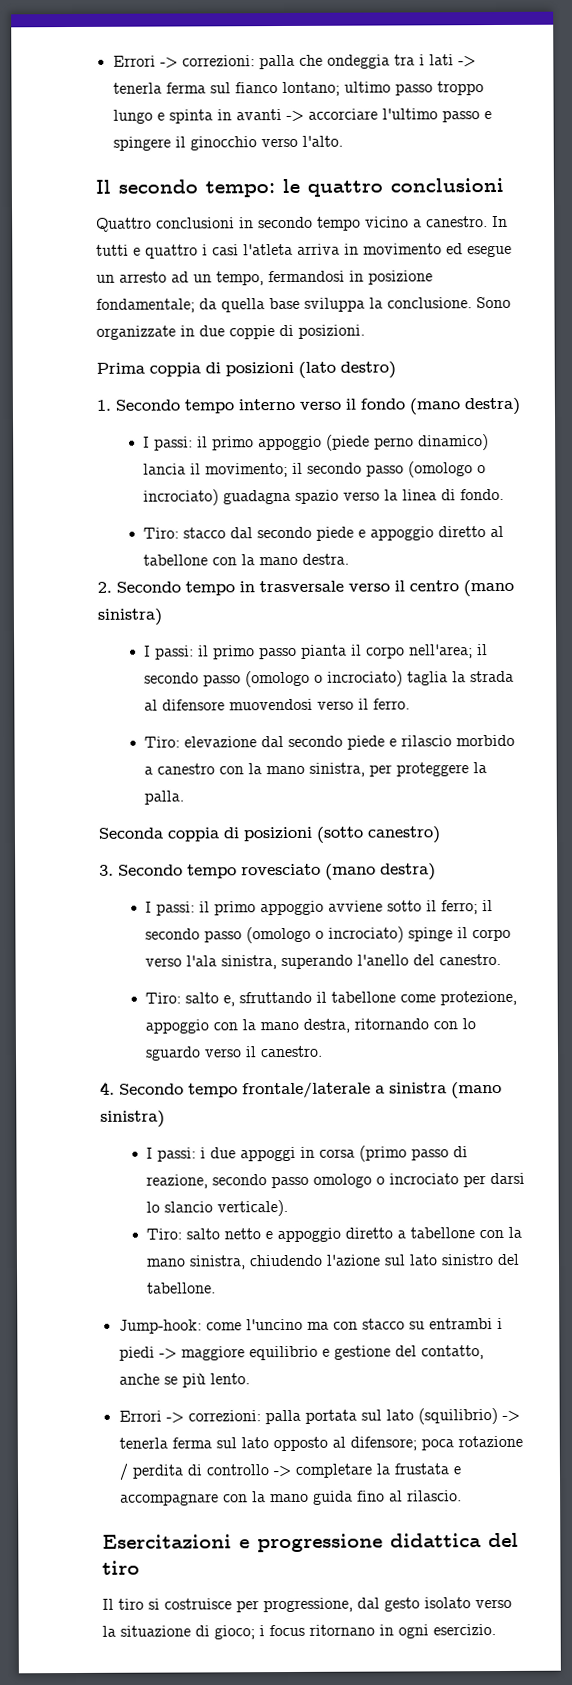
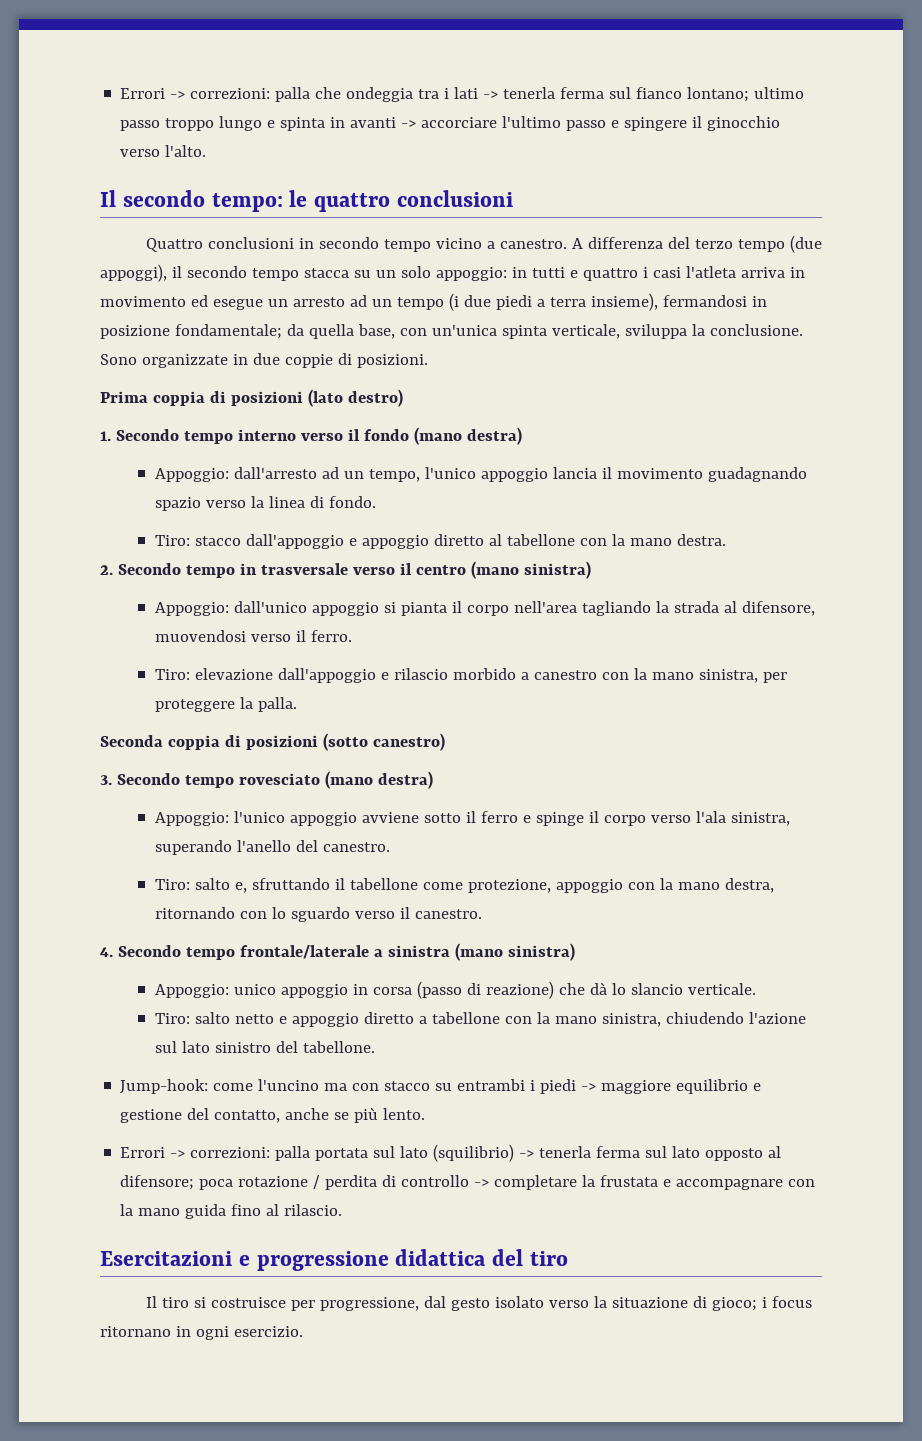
[492,215,508,228] In -> [571,235,822,253] [100,264,527,282] A differenza del terzo tempo (due appoggi), il secondo tempo stacca su un solo appoggio: in
[216,271,264,286] tempo, -> [396,293,658,311] tempo (i due piedi a terra insieme),
[269,297,300,310] base -> [357,324,620,339] base, con un'unica spinta verticale,
[143,434,490,451] [143,461,487,478] [143,489,292,506] I passi: il primo appoggio (piede perno dinamico) lancia il movimento; il secondo passo (omologo o incrociato) guadagna -> [154,467,807,482] Appoggio: dall'arresto ad un tempo, l'unico appoggio lancia il movimento guadagnando
[230,526,355,541] dal secondo piede -> [245,534,344,549] dall'appoggio
[144,644,489,660] [144,670,449,688] I passi: il primo passo pianta il corpo nell'area; il secondo passo (omologo o incrociato) taglia -> [154,601,651,616] Appoggio: dall'unico appoggio si pianta il corpo nell'area tagliando
[162,699,226,711] difensore -> [741,601,815,616] difensore,
[261,735,386,750] dal secondo piede -> [277,668,376,683] dall'appoggio
[145,900,494,916] [145,926,405,944] I passi: il primo appoggio avviene sotto il ferro; il secondo passo (omologo o incrociato) -> [154,811,531,826] Appoggio: l'unico appoggio avviene sotto il ferro e
[146,1145,469,1162] [146,1172,526,1189] I passi: i due appoggi in corsa (primo passo di reazione, secondo passo omologo o incrociato per darsi -> [154,981,607,999] Appoggio: unico appoggio in corsa (passo di reazione) che dà
[217,1199,289,1217] verticale). -> [687,983,756,995] verticale.

